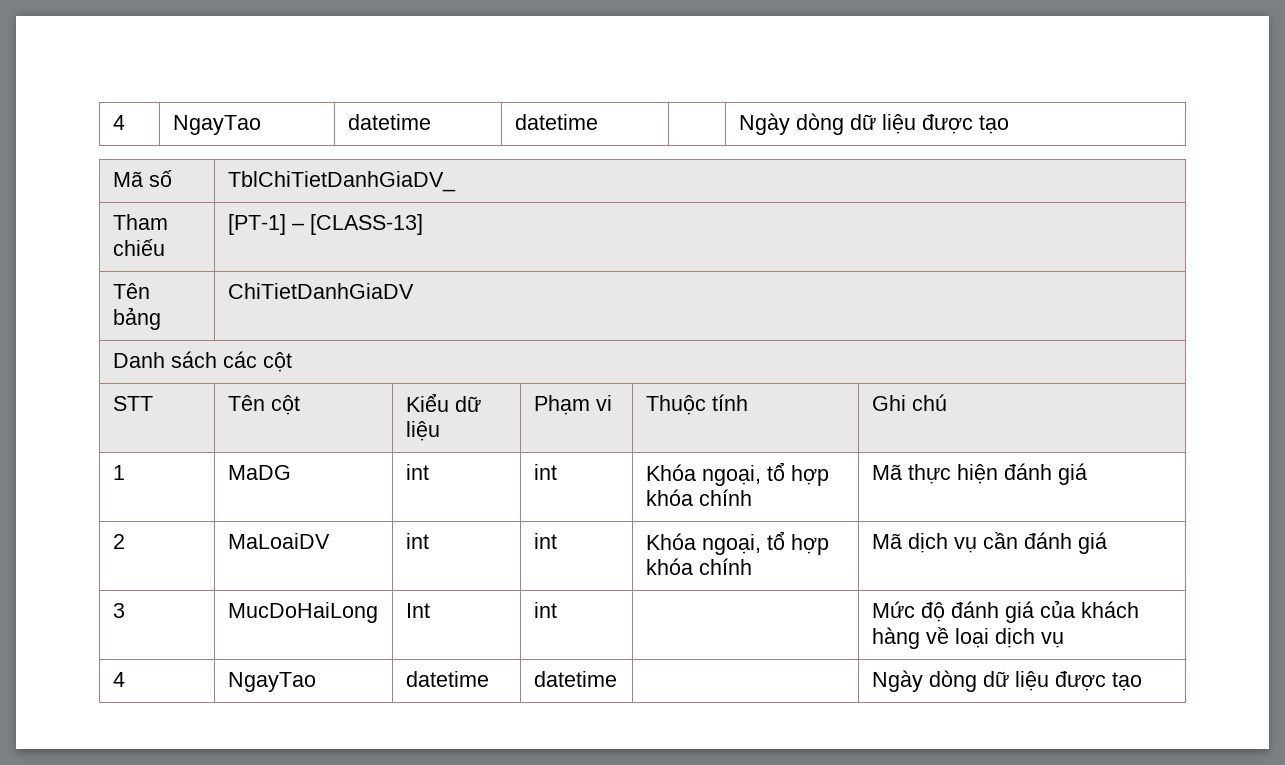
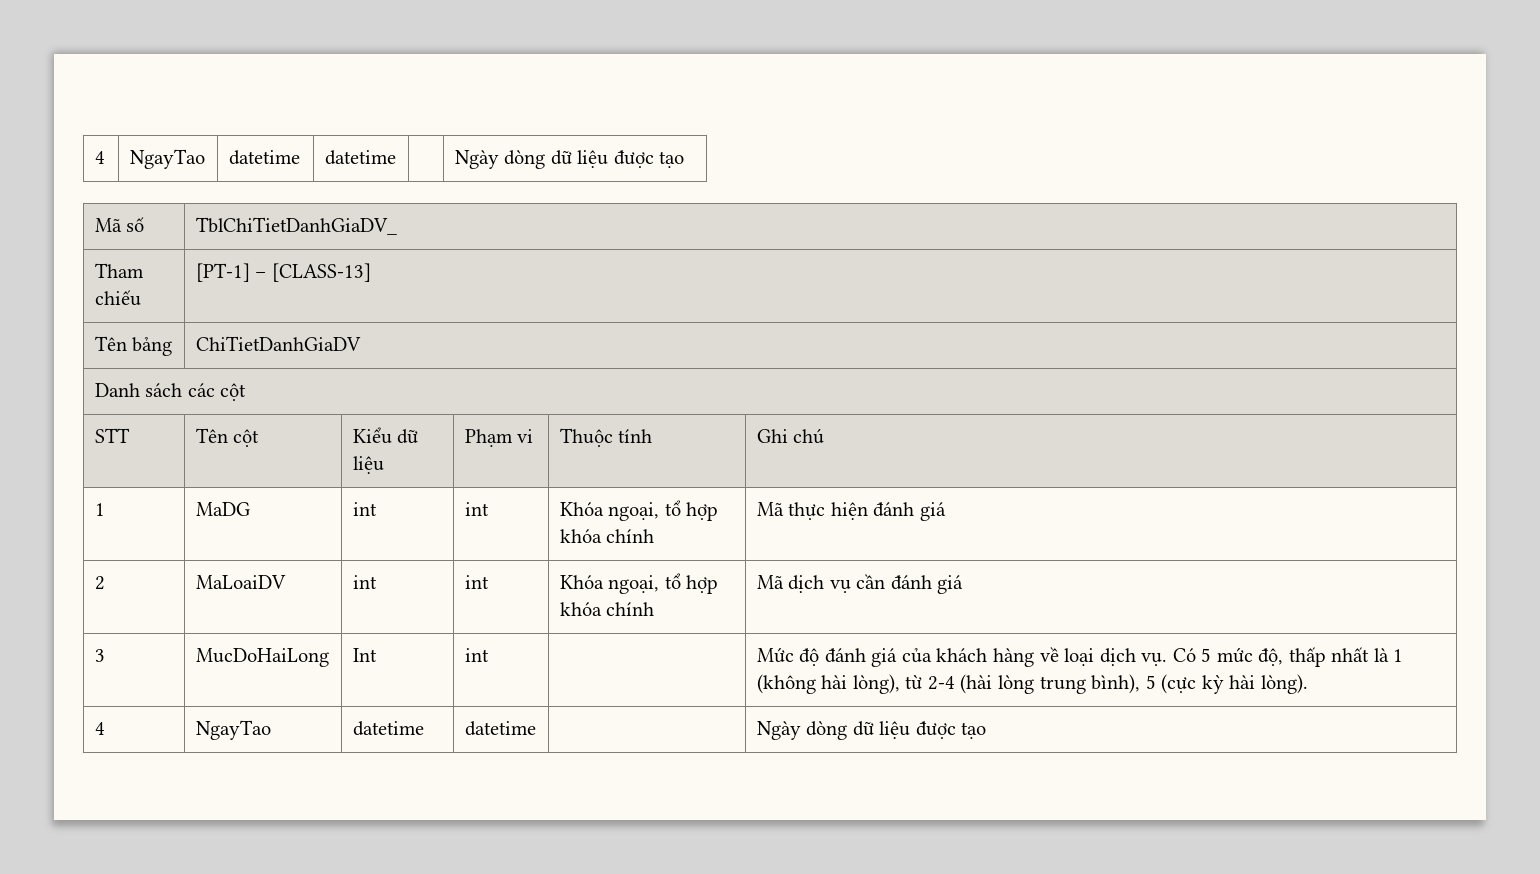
[1040,632,1064,648] vụ -> [1141,647,1404,667] [756,674,1308,694] vụ. Có 5 mức độ, thấp nhất là 1 (không hài lòng), từ 2-4 (hài lòng trung bình), 5 (cực kỳ hài lòng).

